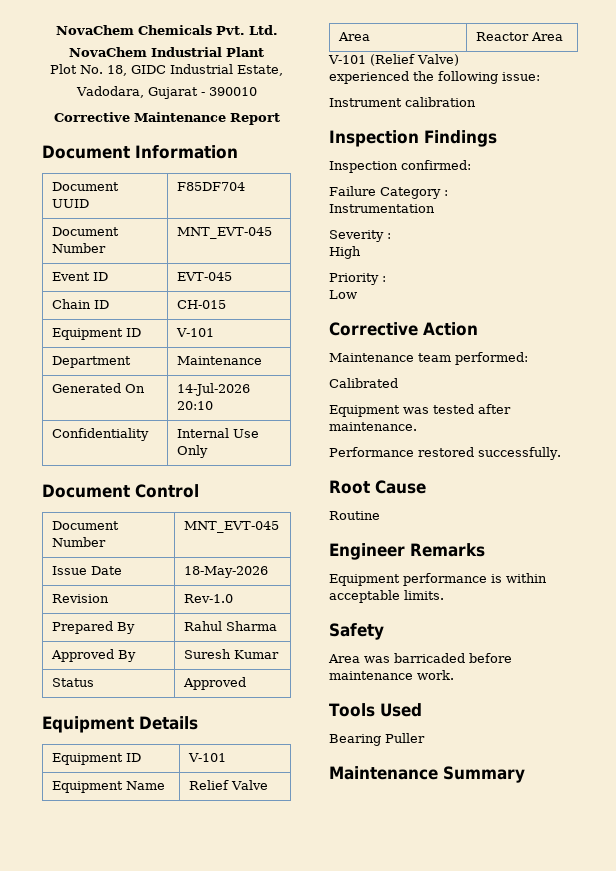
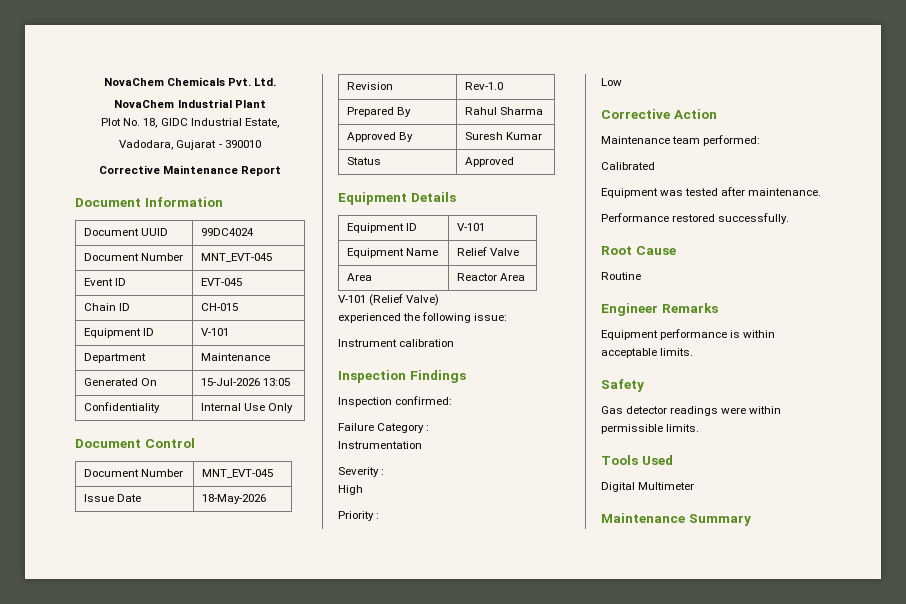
[176,182,245,191] F85DF704 -> [200,228,254,236] 99DC4024
[176,383,250,396] [176,401,213,410] 14-Jul-2026 20:10 -> [200,378,290,386] 15-Jul-2026 13:05
[328,653,512,663] [329,670,454,680] Area was barricaded before maintenance work. -> [601,406,782,416] [601,424,700,434] Gas detector readings were within permissible limits.
[329,733,425,746] Bearing Puller -> [601,482,695,492] Digital Multimeter

